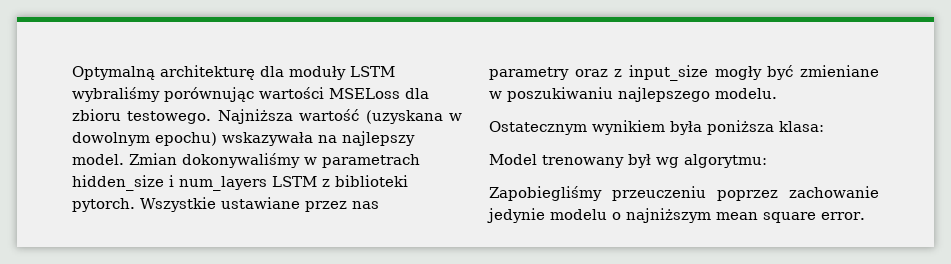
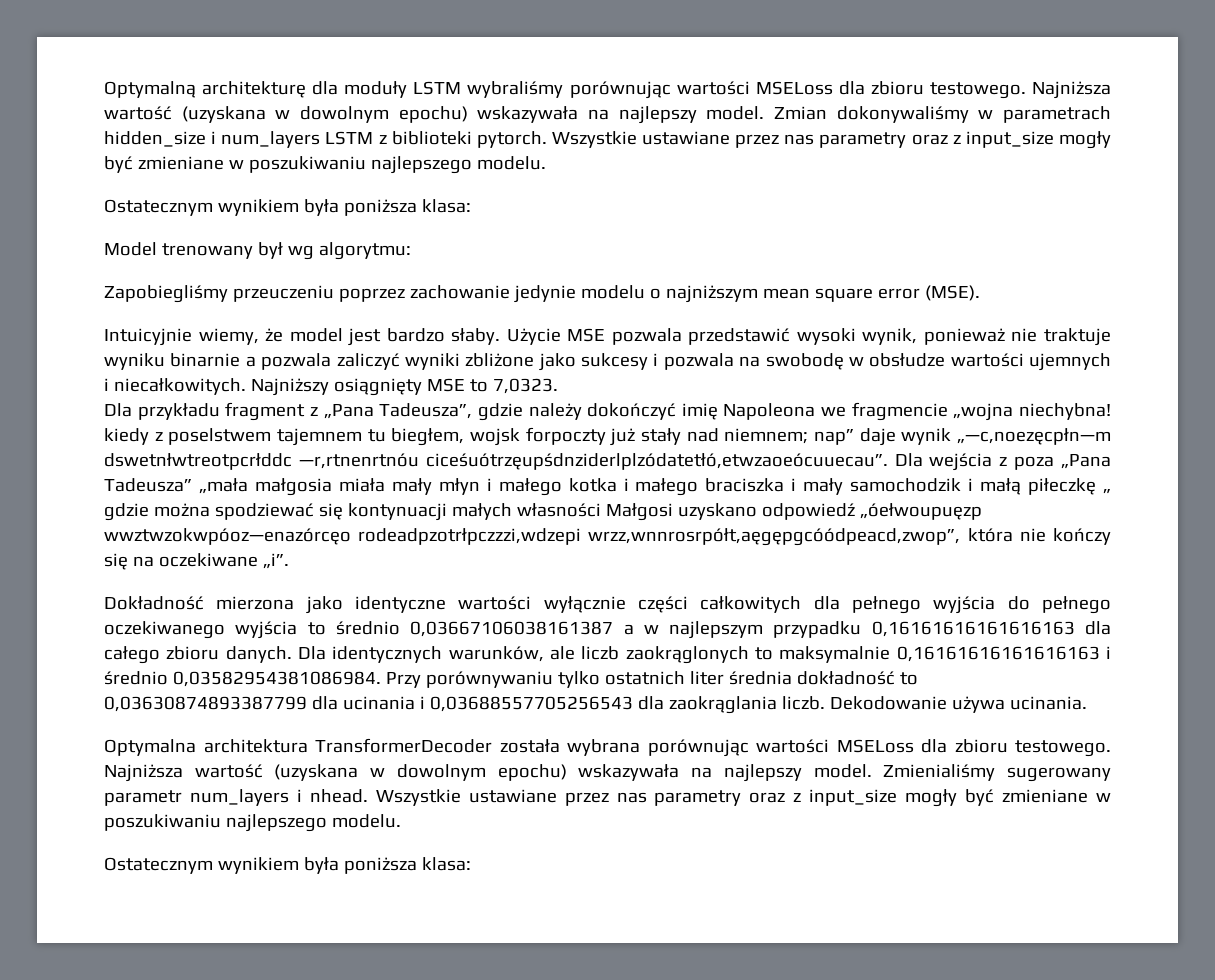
[821,212,865,220] error. -> [877,285,980,301] [104,328,1111,346] [104,353,1111,371] [104,378,558,396] [104,402,1111,421] [104,427,1111,446] [104,453,1112,471] [104,478,1112,496] [104,503,982,521] [104,528,1111,546] [104,553,289,570] [104,596,1111,614] [104,621,1111,639] [104,646,1111,664] [104,671,918,688] [104,696,1087,714] [104,738,1111,757] [104,764,1112,782] [104,789,1111,807] [104,814,401,832] [104,857,471,874] error (MSE). // Intuicyjnie wiemy, że model jest bardzo słaby. Użycie MSE pozwala przedstawić wysoki wynik, ponieważ nie traktuje wyniku binarnie a pozwala zaliczyć wyniki zbliżone jako sukcesy i pozwala na swobodę w obsłudze wartości ujemnych i niecałkowitych. Najniższy osiągnięty MSE to 7,0323. // Dla przykładu fragment z „Pana Tadeusza”, gdzie należy dokończyć imię Napoleona we fragmencie „wojna niechybna! kiedy z poselstwem tajemnem tu biegłem, wojsk forpoczty już stały nad niemnem; nap” daje wynik „—c,noezęcpłn—m dswetnłwtreotpcrłddc —r,rtnenrtnóu ciceśuótrzęupśdnziderlplzódatetłó,etwzaoeócuuecau”. Dla wejścia z poza „Pana Tadeusza” „mała małgosia miała mały młyn i małego kotka i małego braciszka i mały samochodzik i małą piłeczkę „ gdzie można spodziewać się kontynuacji małych własności Małgosi uzyskano odpowiedź „óełwoupuęzp wwztwzokwpóoz—enazórcęo rodeadpzotrłpczzzi,wdzepi wrzz,wnnrosrpółt,aęgępgcóódpeacd,zwop”, która nie kończy się na oczekiwane „i”. // Dokładność mierzona jako identyczne wartości wyłącznie części całkowitych dla pełnego wyjścia do pełnego oczekiwanego wyjścia to średnio 0,03667106038161387 a w najlepszym przypadku 0,16161616161616163 dla całego zbioru danych. Dla identycznych warunków, ale liczb zaokrąglonych to maksymalnie 0,16161616161616163 i średnio 0,03582954381086984. Przy porównywaniu tylko ostatnich liter średnia dokładność to 0,03630874893387799 dla ucinania i 0,03688557705256543 dla zaokrąglania liczb. Dekodowanie używa ucinania. // Optymalna architektura TransformerDecoder została wybrana porównując wartości MSELoss dla zbioru testowego. Najniższa wartość (uzyskana w dowolnym epochu) wskazywała na najlepszy model. Zmienialiśmy sugerowany parametr num_layers i nhead. Wszystkie ustawiane przez nas parametry oraz z input_size mogły być zmieniane w poszukiwaniu najlepszego modelu. // Ostatecznym wynikiem była poniższa klasa:

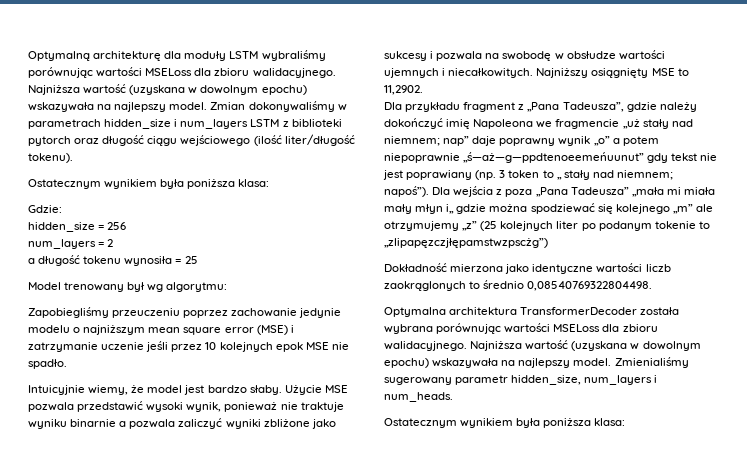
[929,82,1026,99] testowego. -> [252,68,336,78] walidacyjnego.
[476,131,1111,149] [104,156,546,174] [104,199,471,216] pytorch. Wszystkie ustawiane przez nas parametry oraz z input_size mogły być zmieniane w poszukiwaniu najlepszego modelu. // Ostatecznym wynikiem była poniższa klasa: -> [28,134,355,146] [28,153,73,163] [28,179,270,189] [28,205,62,213] [28,222,127,232] [28,239,114,249] [28,255,198,266] pytorch oraz długość ciągu wejściowego (ilość liter/długość tokenu). // Ostatecznym wynikiem była poniższa klasa: // Gdzie: // hidden_size = 256 // num_layers = 2 // a długość tokenu wynosiła = 25
[924,285,980,301] (MSE). -> [256,325,294,335] [28,341,349,352] [28,359,67,369] (MSE) i zatrzymanie uczenie jeśli przez 10 kolejnych epok MSE nie spadło.
[492,378,558,394] 7,0323. -> [384,85,423,95] 11,2902.
[953,403,1111,421] [104,427,636,446] „wojna niechybna! kiedy z poselstwem tajemnem tu biegłem, wojsk forpoczty już -> [622,119,640,129] „uż
[901,428,1111,445] [104,453,888,470] wynik „—c,noezęcpłn—m dswetnłwtreotpcrłddc —r,rtnenrtnóu ciceśuótrzęupśdnziderlplzódatetłó,etwzaoeócuuecau”. -> [499,136,659,146] [384,152,718,163] [383,170,673,180] [384,186,429,197] poprawny wynik „o” a potem niepoprawnie „ś—aż—g—ppdtenoeemeńuunut” gdy tekst nie jest poprawiany (np. 3 token to „ stały nad niemnem; napoś”).
[254,478,332,496] małgosia -> [666,187,681,195] mi
[486,478,1112,496] [104,503,982,521] [104,528,1111,546] [104,553,289,570] i małego kotka i małego braciszka i mały samochodzik i małą piłeczkę „ gdzie można spodziewać się kontynuacji małych własności Małgosi uzyskano odpowiedź „óełwoupuęzp wwztwzokwpóoz—enazórcęo rodeadpzotrłpczzzi,wdzepi wrzz,wnnrosrpółt,aęgępgcóódpeacd,zwop”, która nie kończy się na oczekiwane „i”. -> [446,203,713,214] [384,221,710,231] [384,238,548,248] i„ gdzie można spodziewać się kolejnego „m” ale otrzymujemy „z” (25 kolejnych liter po podanym tokenie to „zlipapęzczjłępamstwzpscżg”)
[543,596,1111,614] [104,621,1111,639] [104,646,1111,664] [104,671,918,688] [104,696,1087,714] wyłącznie części całkowitych dla pełnego wyjścia do pełnego oczekiwanego wyjścia to średnio 0,03667106038161387 a w najlepszym przypadku 0,16161616161616163 dla całego zbioru danych. Dla identycznych warunków, ale liczb zaokrąglonych to maksymalnie 0,16161616161616163 i średnio 0,03582954381086984. Przy porównywaniu tylko ostatnich liter średnia dokładność to 0,03630874893387799 dla ucinania i 0,03688557705256543 dla zaokrąglania liczb. Dekodowanie używa ucinania. -> [645,264,671,272] [384,280,653,291] liczb zaokrąglonych to średnio 0,08540769322804498.
[1015,740,1111,757] testowego. -> [384,341,467,351] walidacyjnego.
(182, 798) none -> [511,375,582,385] hidden_size,
[309,789,1111,807] [104,814,401,832] nhead. Wszystkie ustawiane przez nas parametry oraz z input_size mogły być zmieniane w poszukiwaniu najlepszego modelu. -> [384,392,453,402] num_heads.

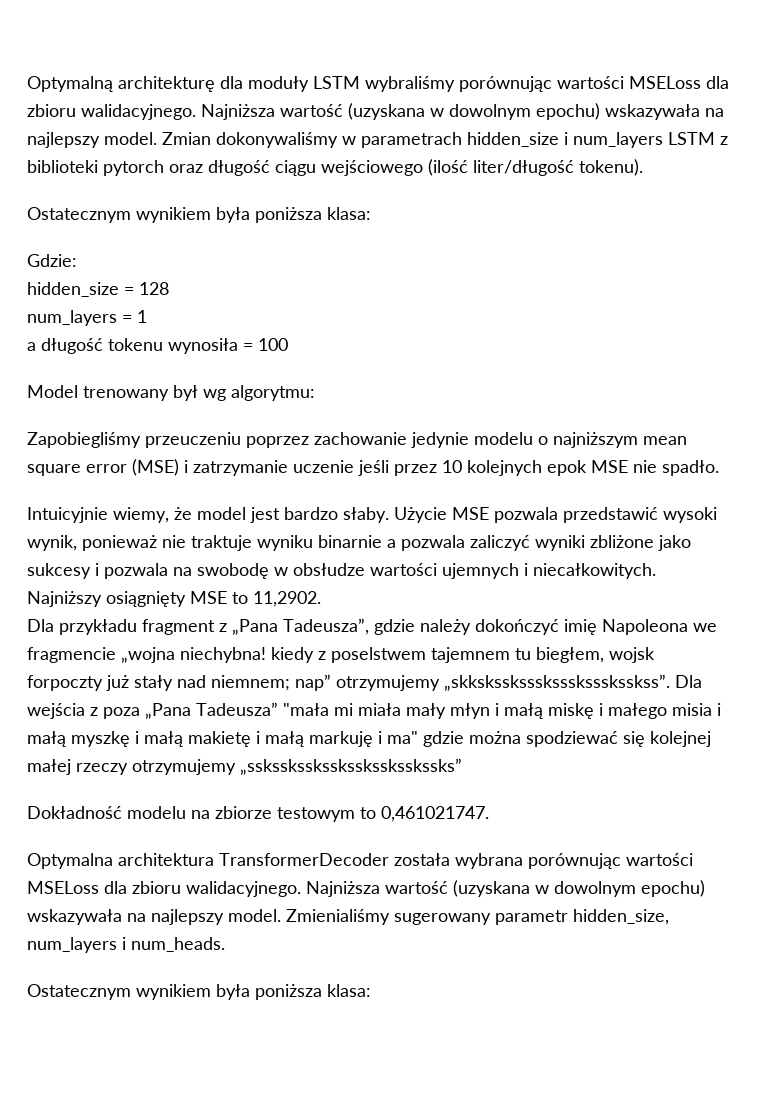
[107,222,127,230] 256 -> [139,282,169,295] 128
[107,239,114,247] 2 -> [137,310,147,323] 1
[184,256,198,264] 25 -> [258,338,288,351] 100
[622,119,693,129] [384,136,659,146] [384,152,718,163] [383,170,673,180] [384,186,429,197] „uż stały nad niemnem; nap” daje poprawny wynik „o” a potem niepoprawnie „ś—aż—g—ppdtenoeemeńuunut” gdy tekst nie jest poprawiany (np. 3 token to „ stały nad niemnem; napoś”). -> [121,647,655,663] [27,674,670,691] „wojna niechybna! kiedy z poselstwem tajemnem tu biegłem, wojsk forpoczty już stały nad niemnem; nap” otrzymujemy „skkskssksssksssksssksskss”.
[631,187,664,197] „mała -> [283,703,329,716] "mała
[446,203,713,214] [384,221,710,231] [384,238,548,248] [384,263,671,274] [384,280,653,291] i„ gdzie można spodziewać się kolejnego „m” ale otrzymujemy „z” (25 kolejnych liter po podanym tokenie to „zlipapęzczjłępamstwzpscżg”) // Dokładność mierzona jako identyczne wartości liczb zaokrąglonych to średnio 0,08540769322804498. -> [495,703,721,719] [27,731,711,747] [27,758,462,775] [27,806,489,822] i małą miskę i małego misia i małą myszkę i małą makietę i małą markuję i ma" gdzie można spodziewać się kolejnej małej rzeczy otrzymujemy „sskssksskssksskssksskssks” // Dokładność modelu na zbiorze testowym to 0,461021747.

